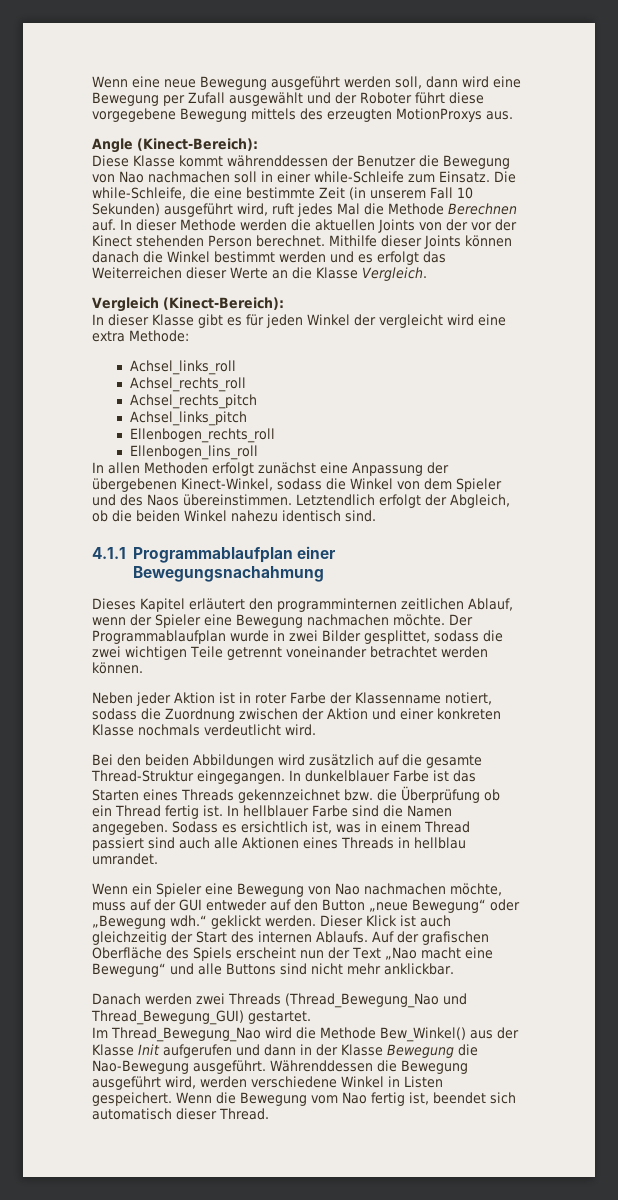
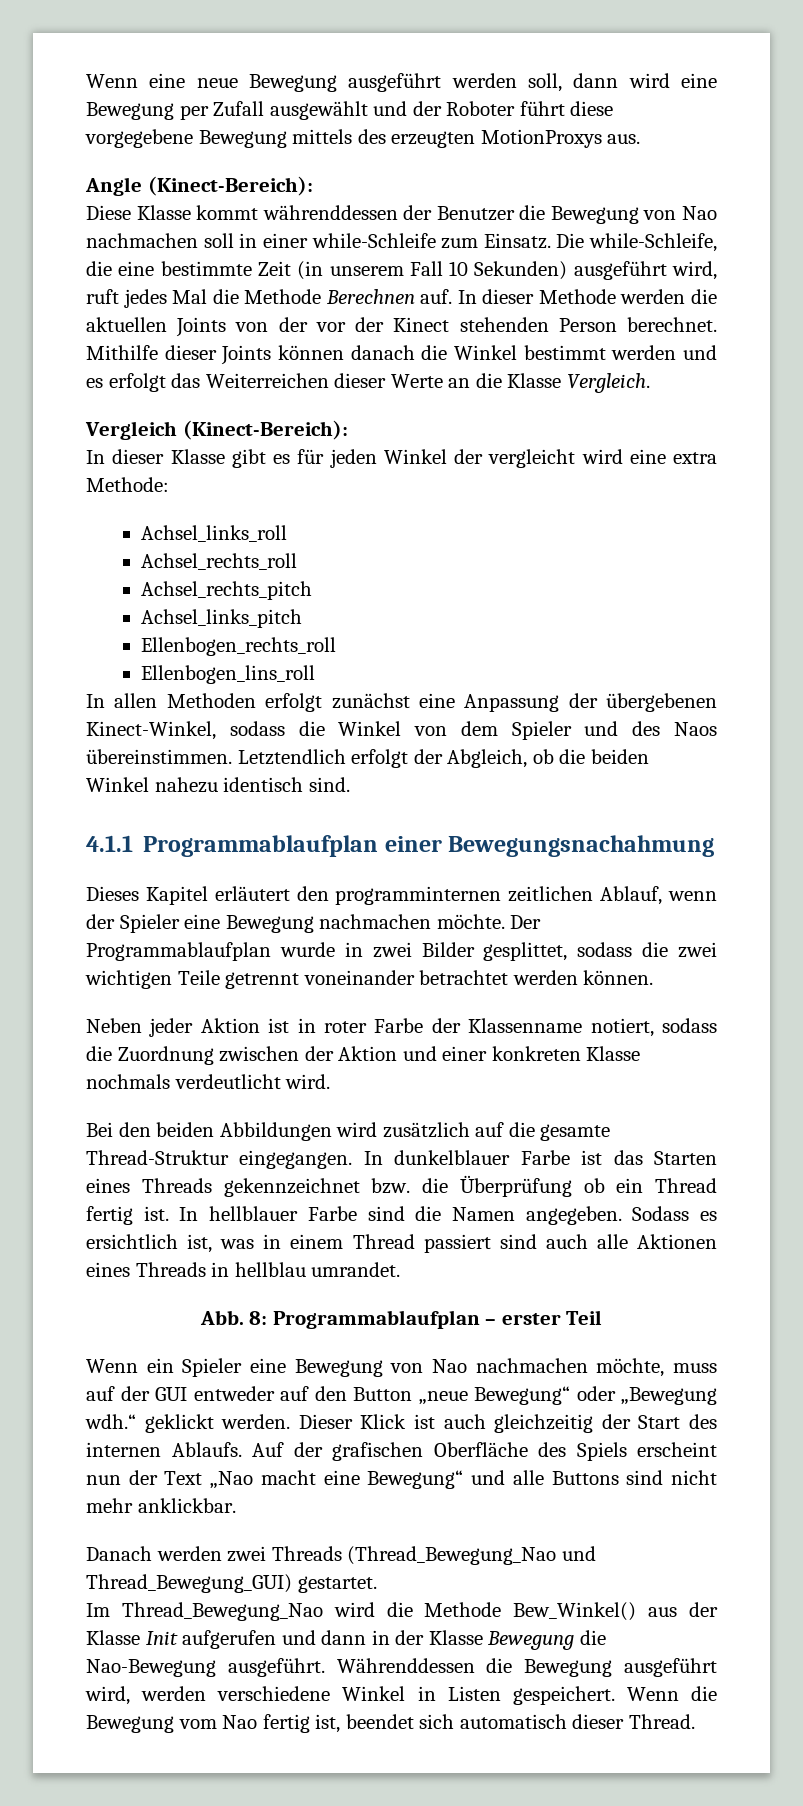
(158, 859) none -> [199,1310,603,1329] // Abb. 8: Programmablaufplan – erster Teil

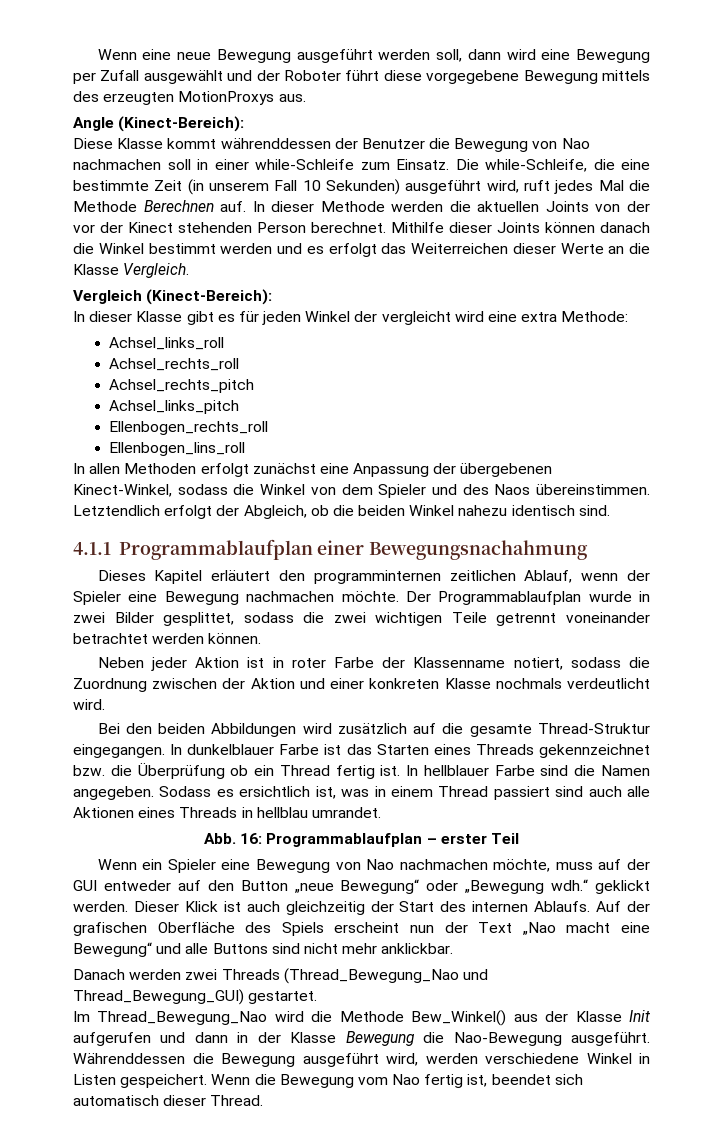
[249,1311,268,1325] 8: -> [240,833,263,844] 16:

